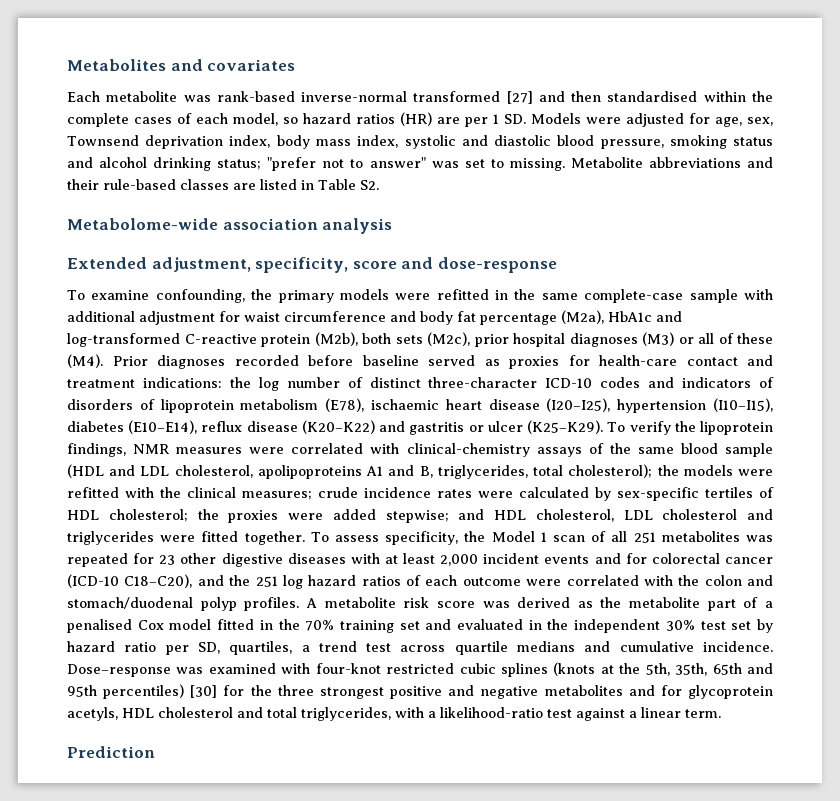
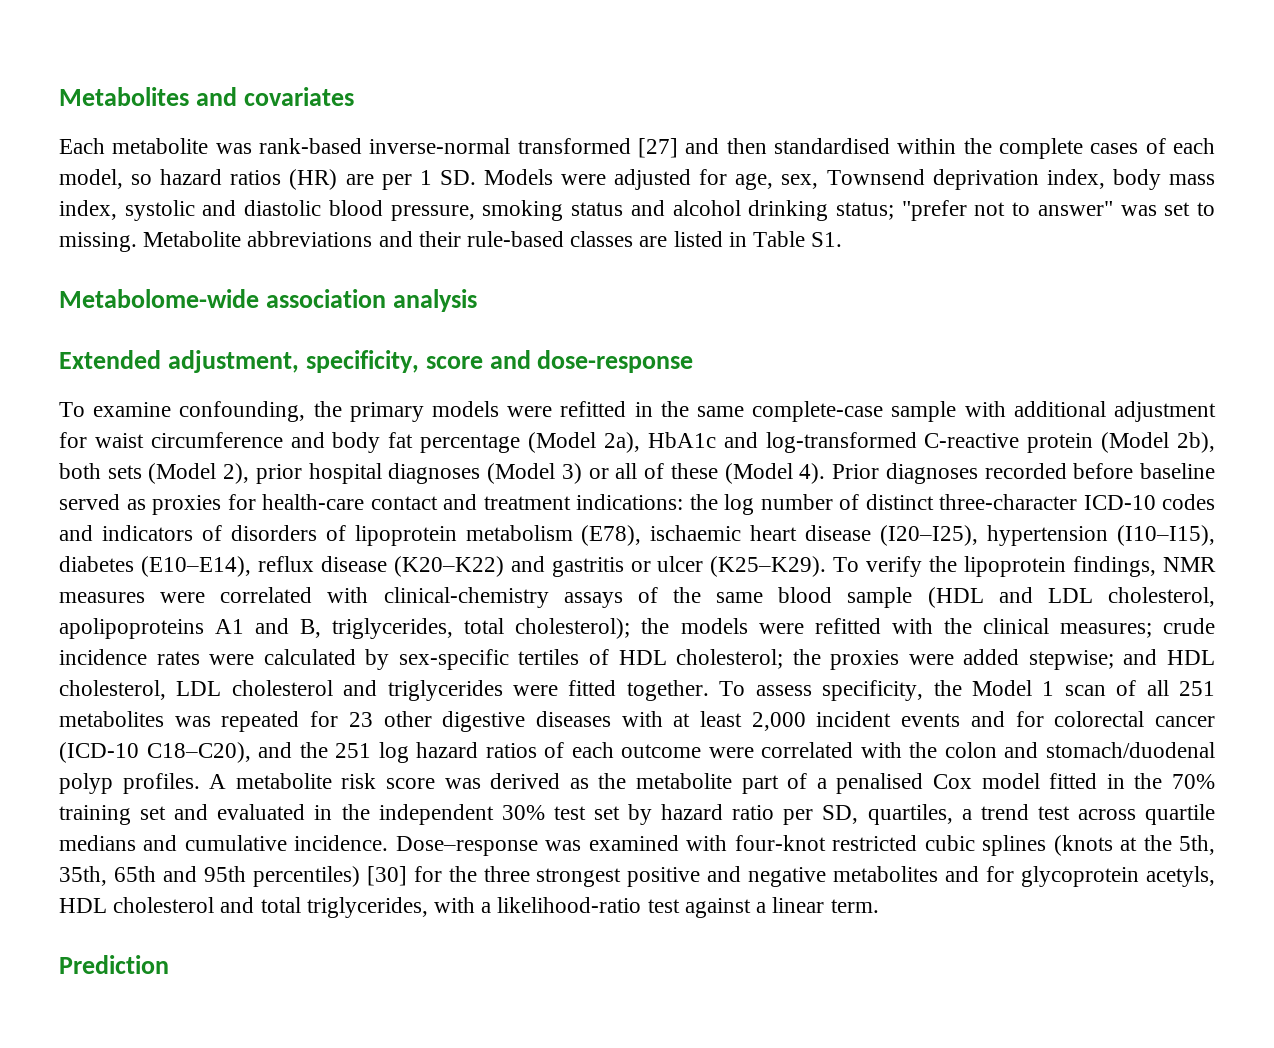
[359,180,379,190] S2. -> [811,232,843,247] S1.
[561,310,604,324] (M2a), -> [528,432,640,453] (Model 2a),
[314,332,470,346] (M2b), both sets (M2c), -> [1101,432,1215,453] [59,463,250,484] (Model 2b), both sets (Model 2),
[642,332,674,346] (M3) -> [487,463,582,484] (Model 3)
[67,354,103,368] (M4). -> [724,463,826,484] (Model 4).

